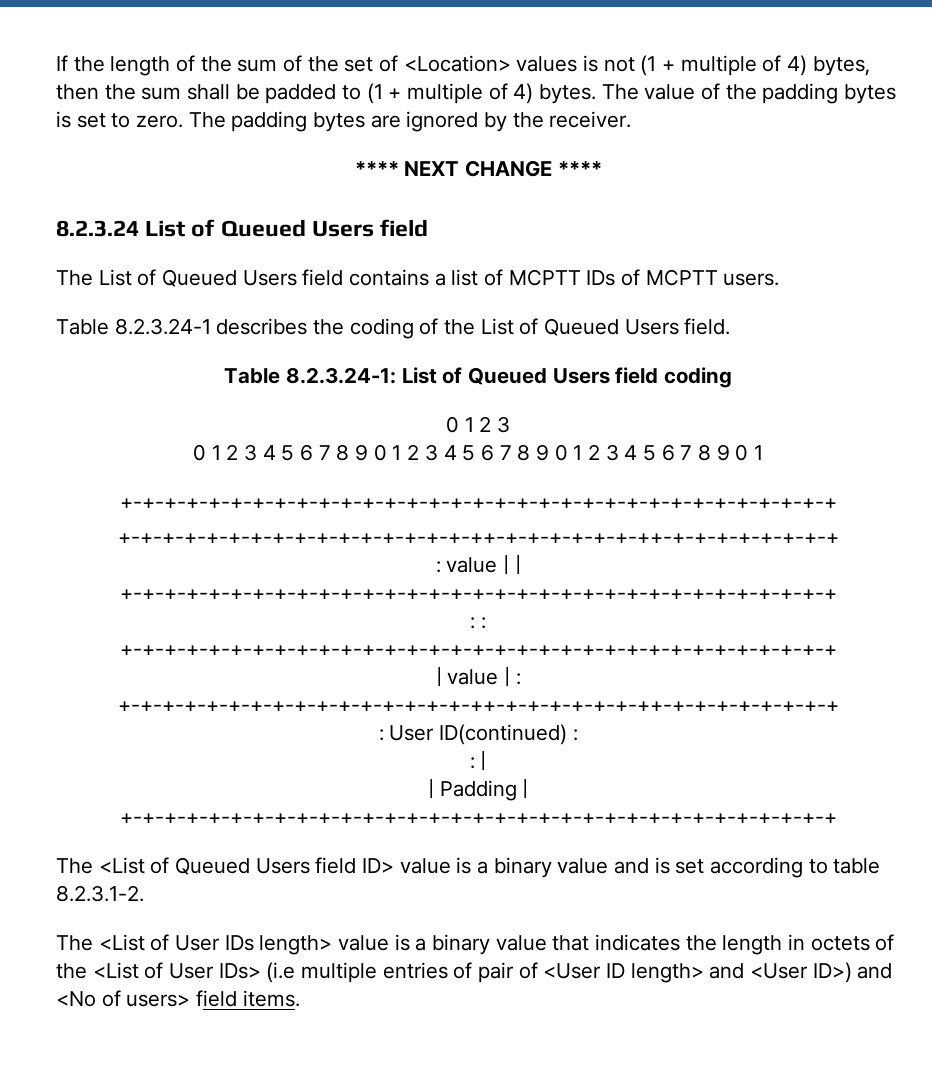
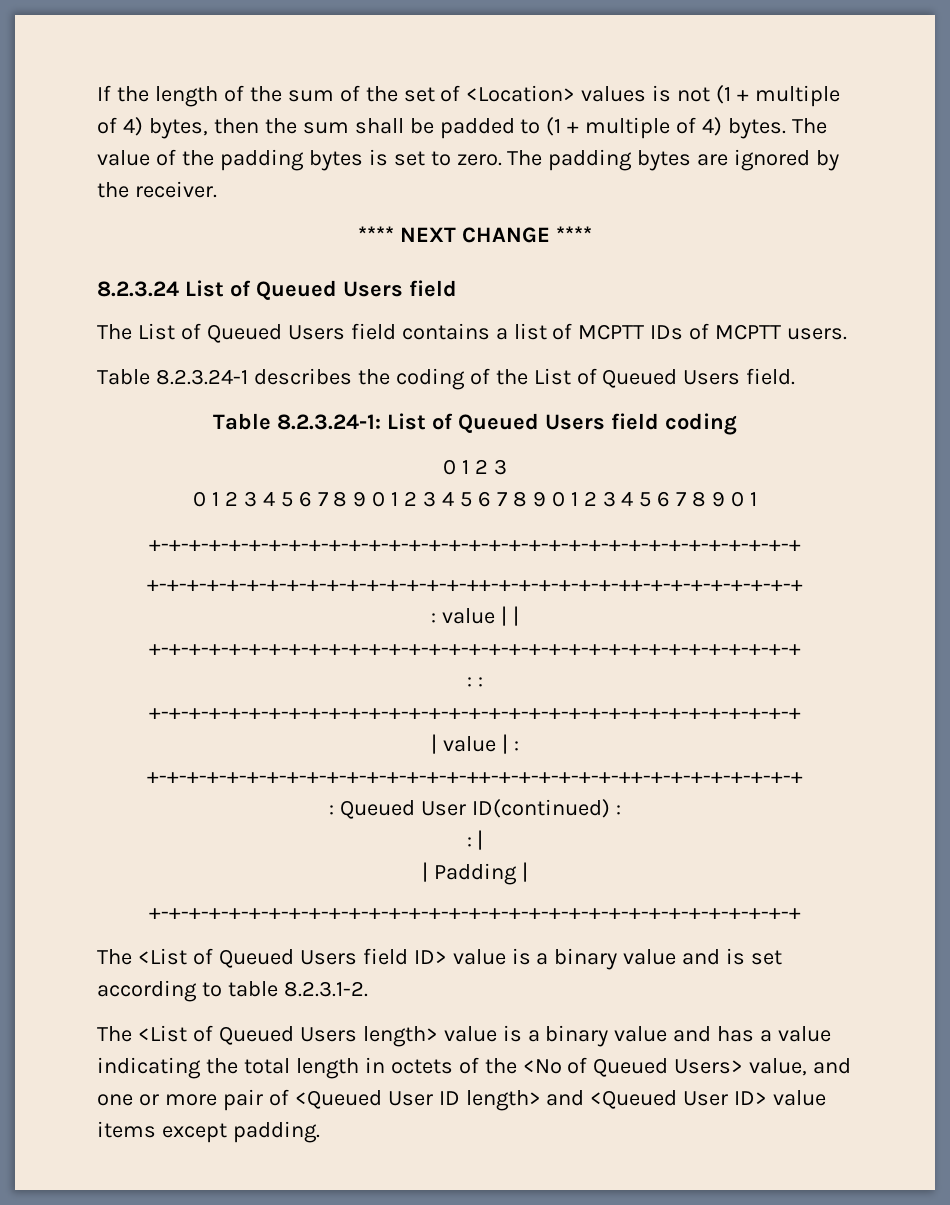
(384, 735) none -> [340,800,416,819] Queued
[175,935,254,951] User IDs -> [218,1026,357,1045] Queued Users
[552,934,717,951] that indicates the -> [673,1026,832,1042] [97,1057,290,1079] and has a value indicating the total
[92,962,893,983] [56,990,300,1007] <List of User IDs> (i.e multiple entries of pair of <User ID length> and <User ID>) and <No of users> field items. -> [522,1057,852,1077] [97,1089,827,1111] [97,1121,320,1143] <No of Queued Users> value, and one or more pair of <Queued User ID length> and <Queued User ID> value items except padding.

